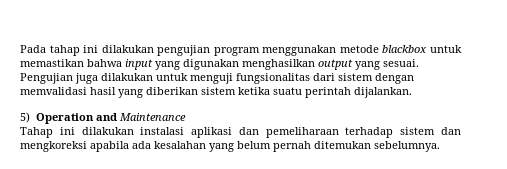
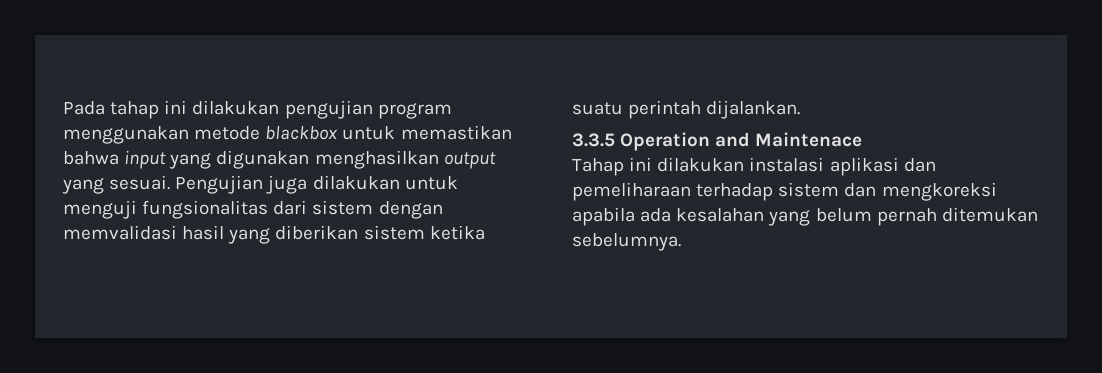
[20,112,30,123] 5) -> [572,133,615,147] 3.3.5
[118,113,186,121] Maintenance -> [755,132,863,147] Maintenace

